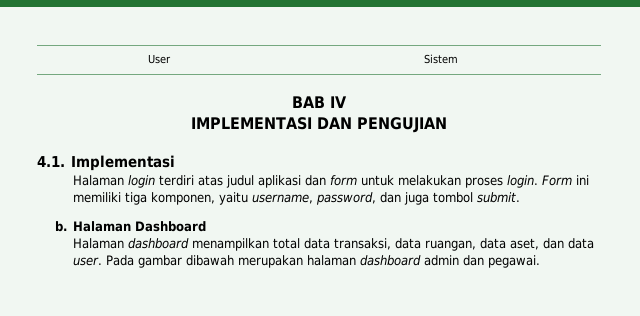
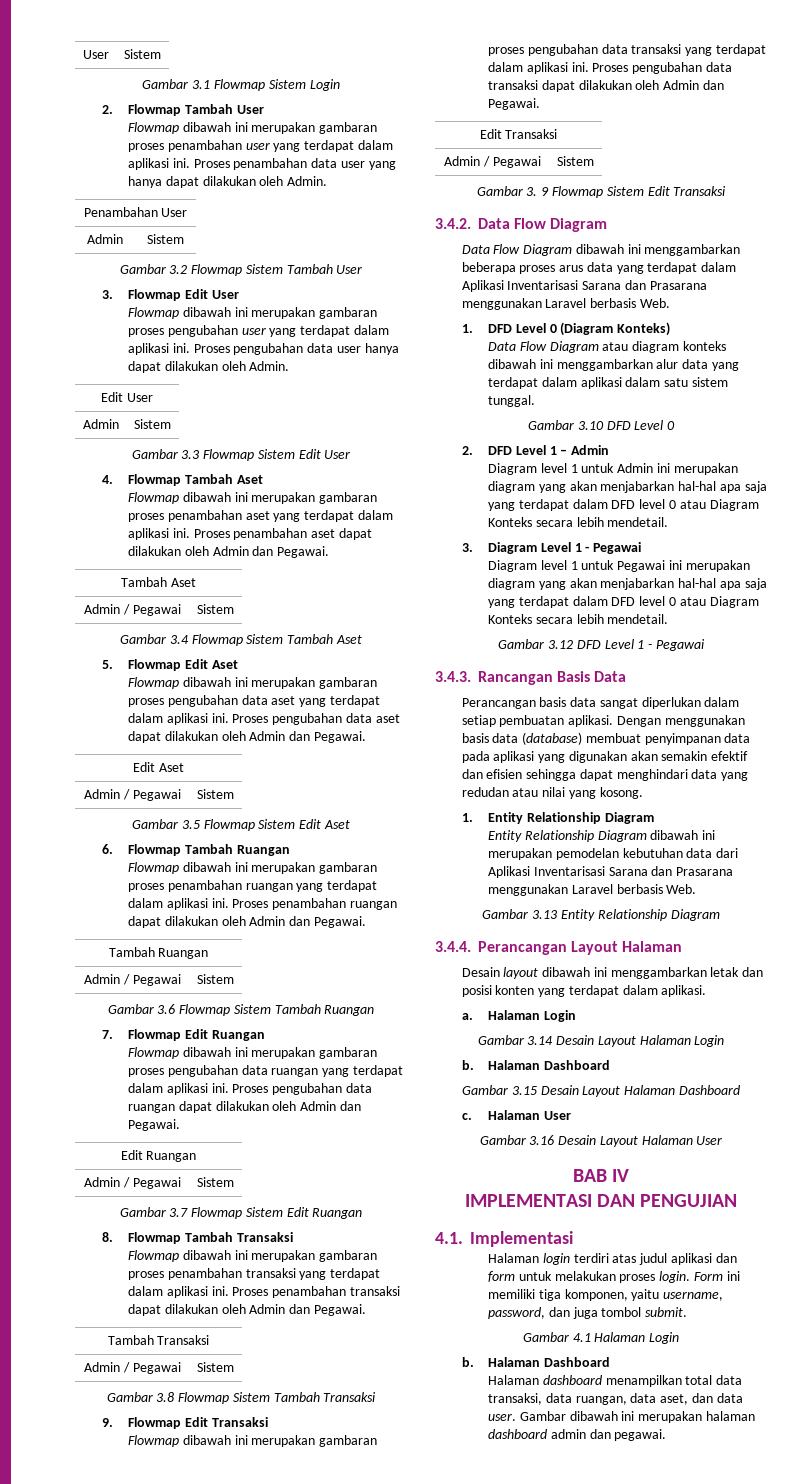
(458, 59) none -> [142,79,340,91] [101,104,264,116] [128,122,378,134] [128,140,393,152] [128,158,396,170] [128,176,328,188] [83,207,188,217] [87,234,123,244] [146,234,184,244] [119,264,363,276] [101,289,239,301] [128,307,378,319] [128,325,389,337] [128,343,399,355] [128,361,290,373] [101,392,153,402] [83,419,119,429] [134,419,171,429] [131,449,351,461] [101,474,263,486] [128,492,378,504] [128,510,393,522] [128,528,372,540] [128,546,330,558] [121,577,196,587] [84,604,181,616] [197,604,234,614] [120,634,362,646] [101,659,238,671] [128,677,378,689] [128,695,380,707] [128,713,400,725] [128,731,366,743] [133,762,184,772] [84,789,181,801] [197,789,234,799] [132,819,350,831] [101,844,290,856] [128,862,378,874] [128,880,378,892] [128,898,397,910] [128,916,366,928] [108,947,209,959] [84,974,181,986] [197,974,234,984] [107,1004,375,1016] [101,1029,265,1041] [128,1047,378,1059] [128,1065,403,1077] [128,1083,372,1095] [128,1101,361,1113] [128,1119,181,1131] [120,1150,197,1162] [84,1177,181,1189] [197,1177,234,1187] [119,1207,363,1219] [101,1232,293,1244] [128,1250,378,1262] [128,1268,381,1280] [128,1286,400,1298] [128,1304,366,1316] [107,1335,210,1345] [84,1362,181,1374] [197,1362,234,1372] [106,1392,377,1404] [101,1417,268,1429] [128,1435,378,1447] [488,44,766,56] [488,62,732,74] [488,80,724,92] [488,98,541,110] [479,129,558,139] [444,156,541,168] [557,156,594,166] [476,186,727,198] [435,218,608,232] [461,244,741,256] [461,262,737,274] [461,280,707,292] [461,298,670,310] [461,322,671,336] [488,341,726,353] [488,359,739,371] [488,377,728,389] [488,395,536,407] [527,420,676,430] [461,445,610,455] [488,463,738,475] [488,481,767,493] [488,499,759,511] [488,517,669,527] [461,542,642,554] [488,560,750,572] [488,578,767,590] [488,596,759,608] [488,614,669,624] [498,639,705,651] [435,671,627,685] [461,697,740,709] [461,715,745,727] [461,732,751,745] [461,751,749,763] [461,769,749,781] [461,787,643,799] [461,812,654,824] [488,830,716,842] [488,848,739,860] [488,866,734,878] [488,884,697,896] [482,909,720,921] [435,941,683,955] [461,967,764,979] [461,985,707,997] [461,1010,576,1022] [477,1035,725,1047] [461,1060,610,1070] [462,1085,740,1097] [461,1110,571,1120] [479,1135,723,1147] // Gambar 3.1 Flowmap Sistem Login // 2. Flowmap Tambah User // Flowmap dibawah ini merupakan gambaran proses penambahan user yang terdapat dalam aplikasi ini. Proses penambahan data user yang hanya dapat dilakukan oleh Admin. // Penambahan User // Admin | Sistem // Gambar 3.2 Flowmap Sistem Tambah User // 3. Flowmap Edit User // Flowmap dibawah ini merupakan gambaran proses pengubahan user yang terdapat dalam aplikasi ini. Proses pengubahan data user hanya dapat dilakukan oleh Admin. // Edit User // Admin | Sistem // Gambar 3.3 Flowmap Sistem Edit User // 4. Flowmap Tambah Aset // Flowmap dibawah ini merupakan gambaran proses penambahan aset yang terdapat dalam aplikasi ini. Proses penambahan aset dapat dilakukan oleh Admin dan Pegawai. // Tambah Aset // Admin / Pegawai | Sistem // Gambar 3.4 Flowmap Sistem Tambah Aset // 5. Flowmap Edit Aset // Flowmap dibawah ini merupakan gambaran proses pengubahan data aset yang terdapat dalam aplikasi ini. Proses pengubahan data aset dapat dilakukan oleh Admin dan Pegawai. // Edit Aset // Admin / Pegawai | Sistem // Gambar 3.5 Flowmap Sistem Edit Aset // 6. Flowmap Tambah Ruangan // Flowmap dibawah ini merupakan gambaran proses penambahan ruangan yang terdapat dalam aplikasi ini. Proses penambahan ruangan dapat dilakukan oleh Admin dan Pegawai. // Tambah Ruangan // Admin / Pegawai | Sistem // Gambar 3.6 Flowmap Sistem Tambah Ruangan // 7. Flowmap Edit Ruangan // Flowmap dibawah ini merupakan gambaran proses pengubahan data ruangan yang terdapat dalam aplikasi ini. Proses pengubahan data ruangan dapat dilakukan oleh Admin dan Pegawai. // Edit Ruangan // Admin / Pegawai | Sistem // Gambar 3.7 Flowmap Sistem Edit Ruangan // 8. Flowmap Tambah Transaksi // Flowmap dibawah ini merupakan gambaran proses penambahan transaksi yang terdapat dalam aplikasi ini. Proses penambahan transaksi dapat dilakukan oleh Admin dan Pegawai. // Tambah Transaksi // Admin / Pegawai | Sistem // Gambar 3.8 Flowmap Sistem Tambah Transaksi // 9. Flowmap Edit Transaksi // Flowmap dibawah ini merupakan gambaran proses pengubahan data transaksi yang terdapat dalam aplikasi ini. Proses pengubahan data transaksi dapat dilakukan oleh Admin dan Pegawai. // Edit Transaksi // Admin / Pegawai | Sistem // Gambar 3. 9 Flowmap Sistem Edit Transaksi // 3.4.2. Data Flow Diagram // Data Flow Diagram dibawah ini menggambarkan beberapa proses arus data yang terdapat dalam Aplikasi Inventarisasi Sarana dan Prasarana menggunakan Laravel berbasis Web. // 1. DFD Level 0 (Diagram Konteks) // Data Flow Diagram atau diagram konteks dibawah ini menggambarkan alur data yang terdapat dalam aplikasi dalam satu sistem tunggal. // Gambar 3.10 DFD Level 0 // 2. DFD Level 1 – Admin // Diagram level 1 untuk Admin ini merupakan diagram yang akan menjabarkan hal-hal apa saja yang terdapat dalam DFD level 0 atau Diagram Konteks secara lebih mendetail. // 3. Diagram Level 1 - Pegawai // Diagram level 1 untuk Pegawai ini merupakan diagram yang akan menjabarkan hal-hal apa saja yang terdapat dalam DFD level 0 atau Diagram Konteks secara lebih mendetail. // Gambar 3.12 DFD Level 1 - Pegawai // 3.4.3. Rancangan Basis Data // Perancangan basis data sangat diperlukan dalam setiap pembuatan aplikasi. Dengan menggunakan basis data (database) membuat penyimpanan data pada aplikasi yang digunakan akan semakin efektif dan efisien sehingga dapat menghindari data yang redudan atau nilai yang kosong. // 1. Entity Relationship Diagram // Entity Relationship Diagram dibawah ini merupakan pemodelan kebutuhan data dari Aplikasi Inventarisasi Sarana dan Prasarana menggunakan Laravel berbasis Web. // Gambar 3.13 Entity Relationship Diagram // 3.4.4. Perancangan Layout Halaman // Desain layout dibawah ini menggambarkan letak dan posisi konten yang terdapat dalam aplikasi. // a. Halaman Login // Gambar 3.14 Desain Layout Halaman Login // b. Halaman Dashboard // Gambar 3.15 Desain Layout Halaman Dashboard // c. Halaman User // Gambar 3.16 Desain Layout Halaman User
(520, 197) none -> [522,1332,680,1344] // Gambar 4.1 Halaman Login
[105,255,234,268] Pada gambar dibawah -> [519,1411,635,1421] Gambar dibawah ini

